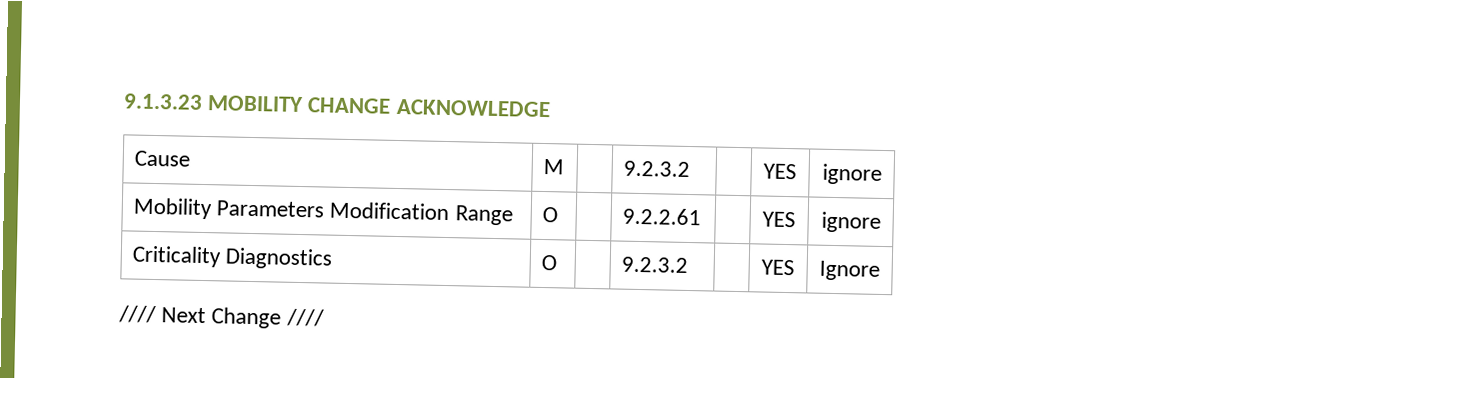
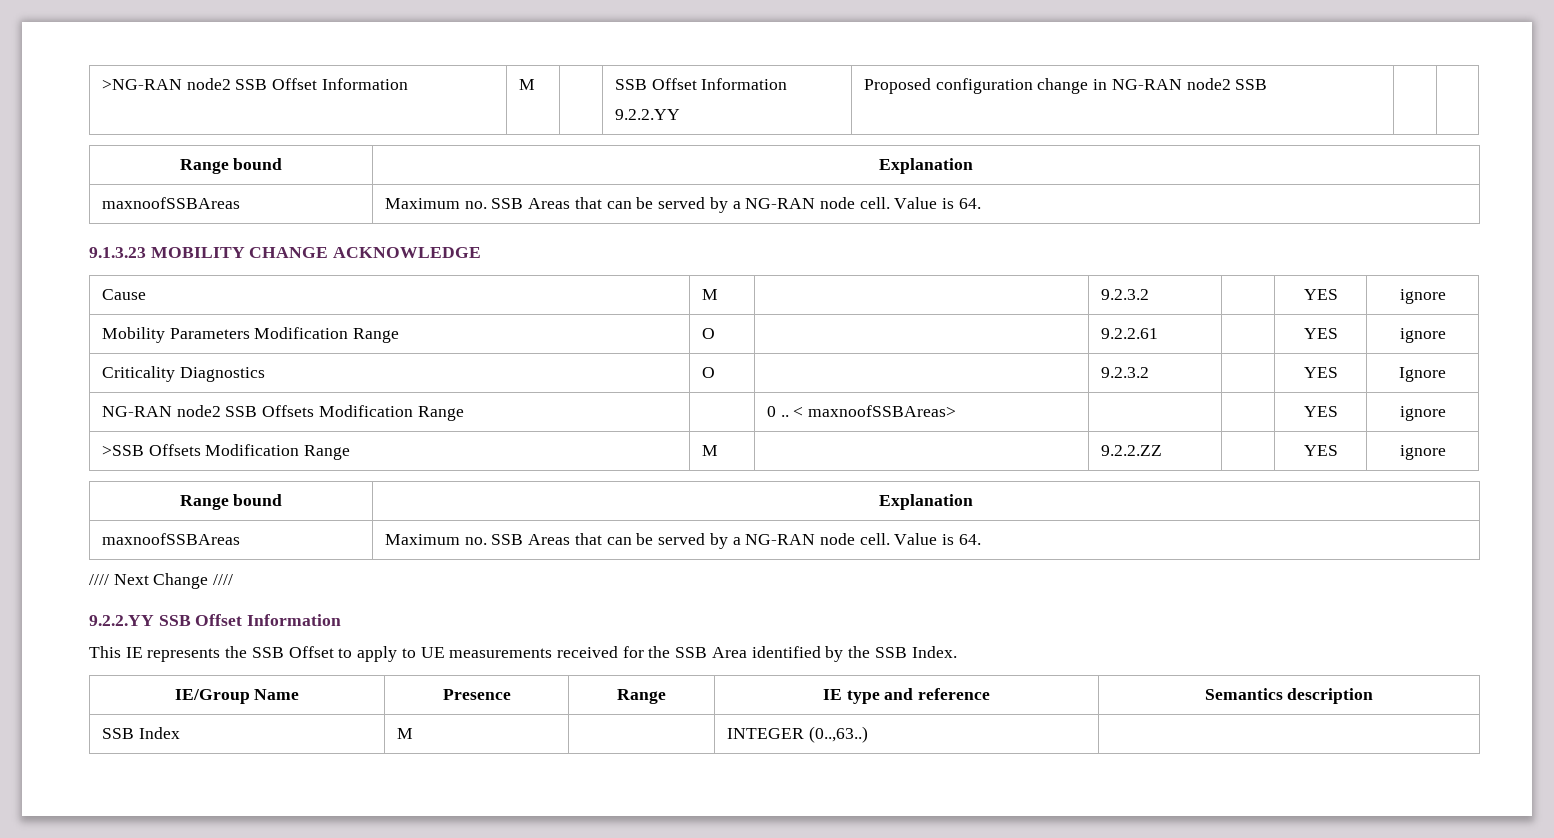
(123, 101) none -> [101,78,408,90] [518,79,535,90] [614,78,788,90] [614,109,680,120] [863,78,1268,94] [179,158,283,174] [879,158,973,174] [101,197,240,209] [384,197,981,213] >NG-RAN node2 SSB Offset Information | M | | SSB Offset Information // 9.2.2.YY | Proposed configuration change in NG-RAN node2 SSB | | // Range bound | Explanation // maxnoofSSBAreas | Maximum no. SSB Areas that can be served by a NG-RAN node cell. Value is 64. //
[118,305,324,329] // //// Next Change //// -> [101,405,464,421] [766,405,957,417] [1303,406,1338,417] [1399,406,1446,421] [101,444,351,460] [701,445,718,456] [1100,445,1162,456] [1303,445,1338,456] [1399,445,1446,460] [179,494,283,510] [879,494,973,510] [101,533,240,545] [384,533,981,549] [89,573,234,589] [89,614,342,626] [89,646,957,662] [174,689,300,704] [442,689,511,700] [617,689,666,704] [822,688,991,704] [1204,688,1374,704] [101,727,180,739] [396,728,413,739] [726,726,868,743] // NG-RAN node2 SSB Offsets Modification Range | | 0 .. < maxnoofSSBAreas> | | | YES | ignore // >SSB Offsets Modification Range | M | | 9.2.2.ZZ | | YES | ignore // Range bound | Explanation // maxnoofSSBAreas | Maximum no. SSB Areas that can be served by a NG-RAN node cell. Value is 64. // //// Next Change //// // 9.2.2.YY SSB Offset Information // This IE represents the SSB Offset to apply to UE measurements received for the SSB Area identified by the SSB Index. // IE/Group Name | Presence | Range | IE type and reference | Semantics description // SSB Index | M | | INTEGER (0..,63..) |

